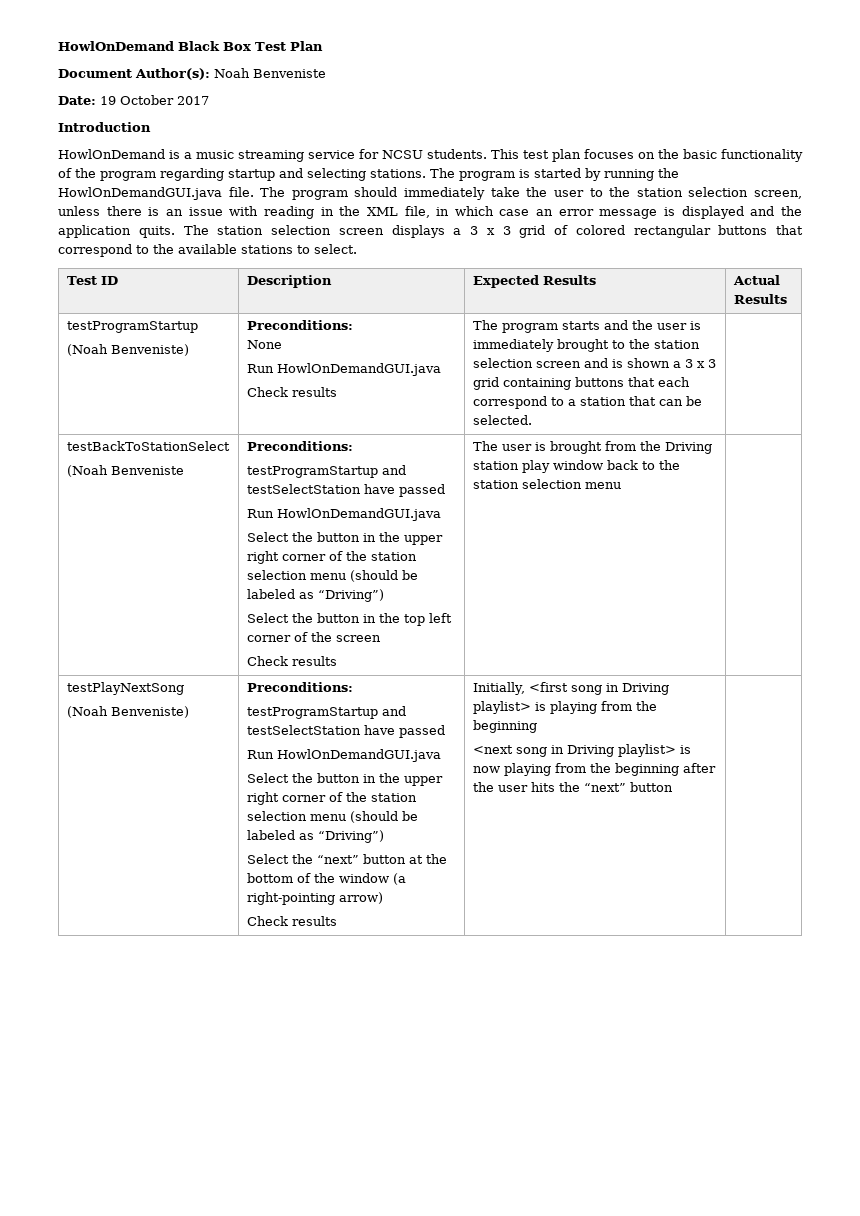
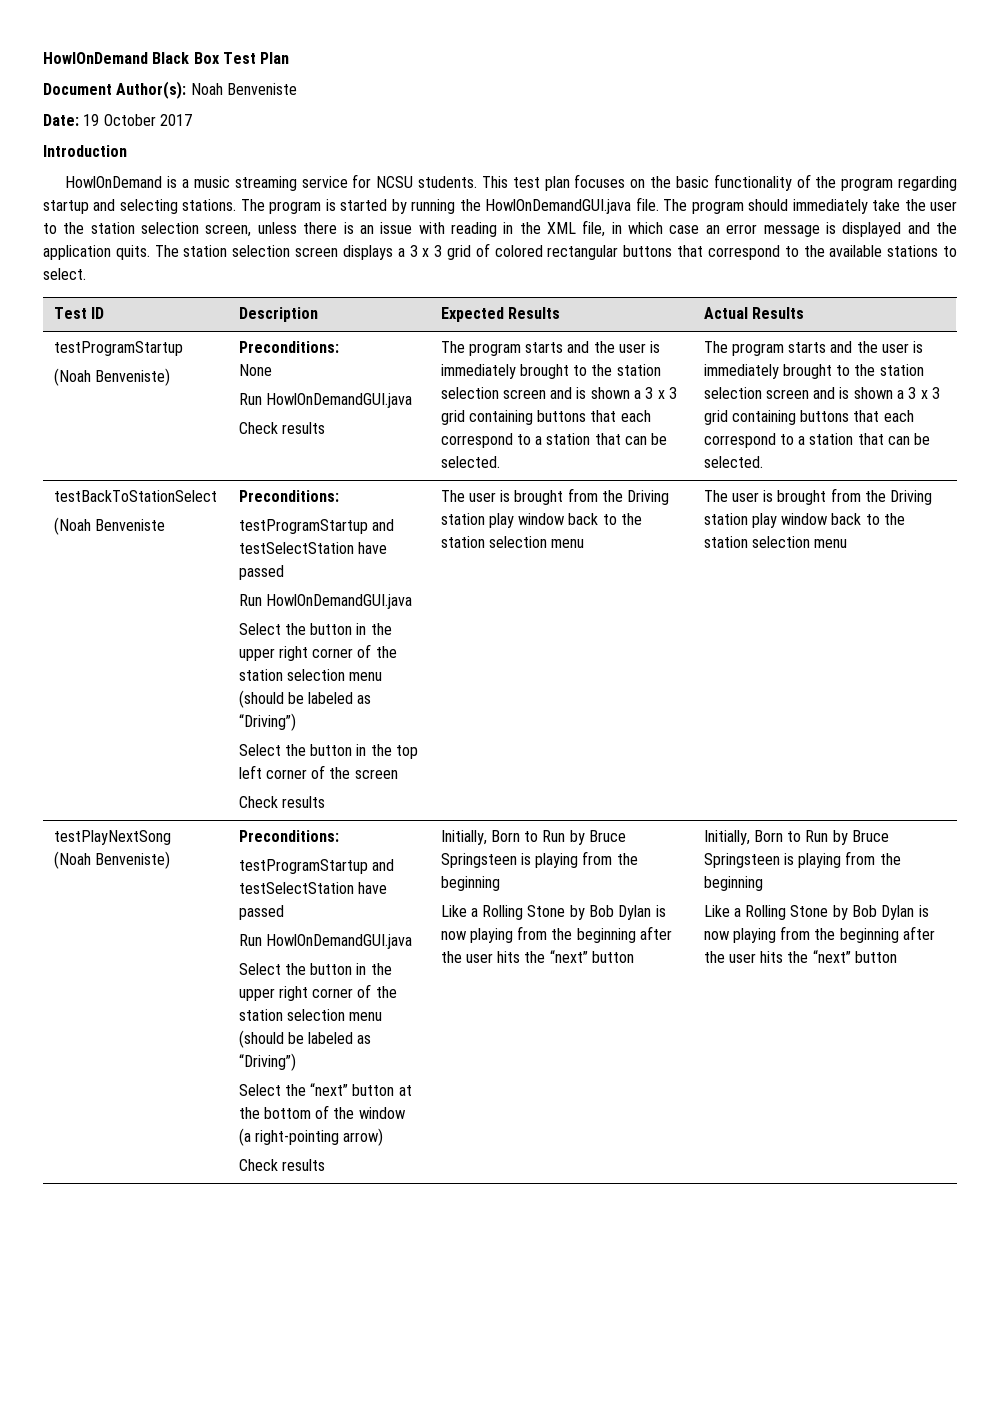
(532, 420) none -> [703,341,924,356] [703,364,924,379] [703,387,941,399] [703,410,914,425] [703,433,931,448] [703,456,763,468] The program starts and the user is immediately brought to the station selection screen and is shown a 3 x 3 grid containing buttons that each correspond to a station that can be selected.
(621, 485) none -> [703,488,933,505] [703,513,906,528] [703,536,848,548] The user is brought from the Driving station play window back to the station selection menu
[529,682,670,695] [472,701,657,714] [472,720,537,733] [472,744,676,757] <first song in Driving playlist> is playing from the beginning // <next song in Driving playlist> -> [490,830,627,845] [440,851,638,868] [440,876,500,891] [440,905,652,920] Born to Run by Bruce Springsteen is playing from the beginning // Like a Rolling Stone by Bob Dylan
(673, 787) none -> [703,830,890,845] [703,851,901,868] [703,876,763,891] [703,905,929,920] [703,926,936,943] [703,950,898,963] Initially, Born to Run by Bruce Springsteen is playing from the beginning // Like a Rolling Stone by Bob Dylan is now playing from the beginning after the user hits the “next” button

